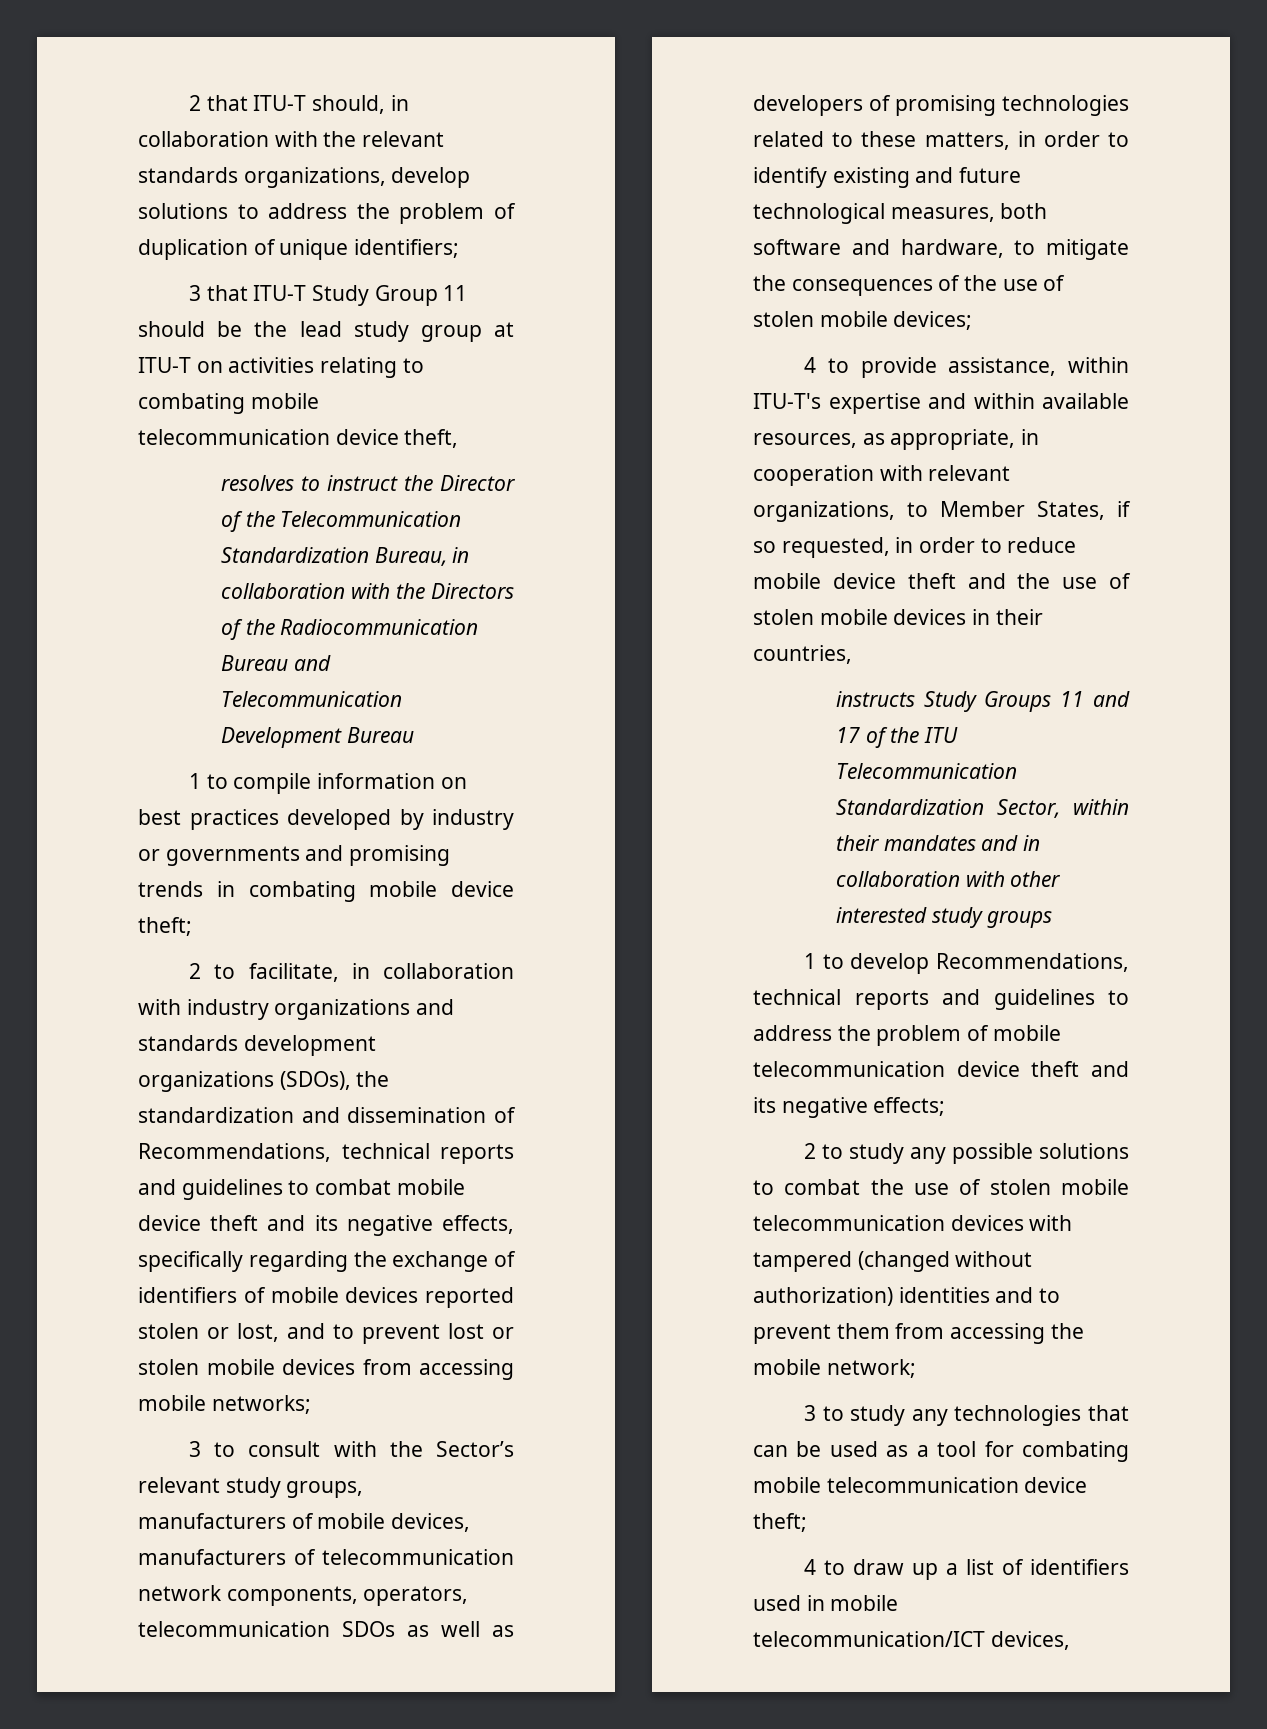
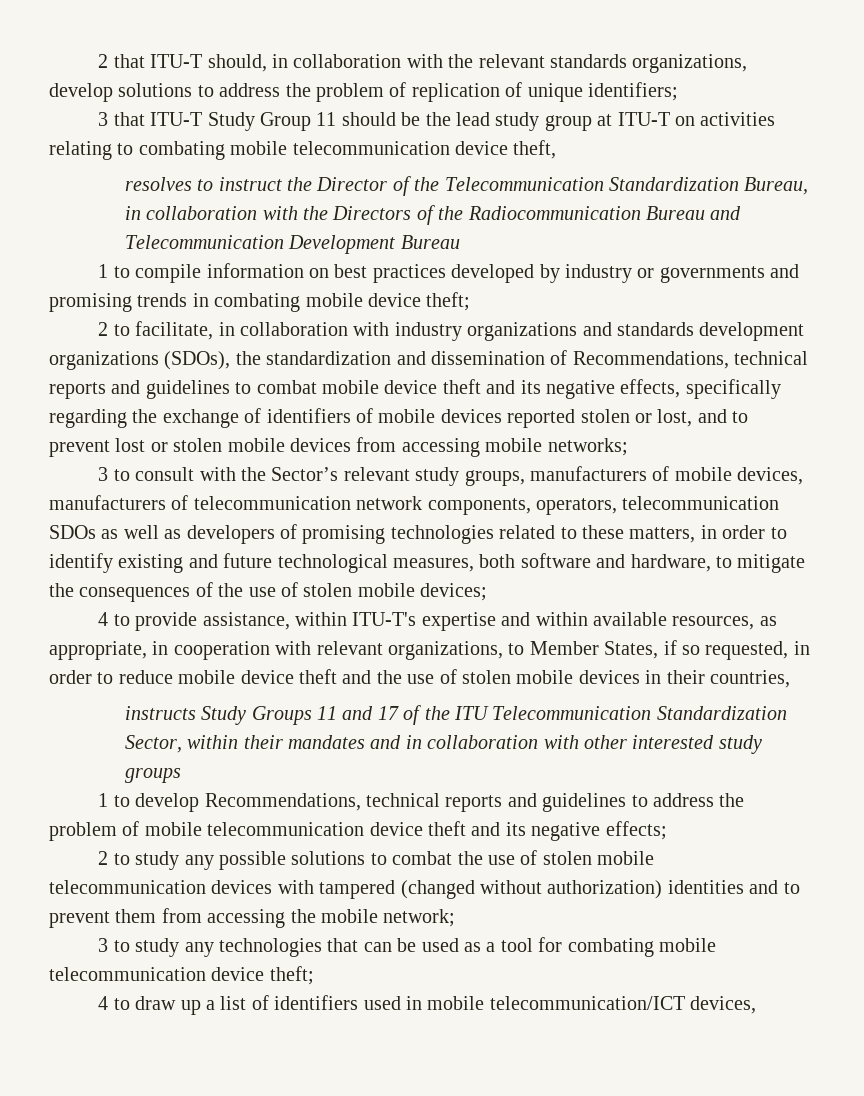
[138,239,248,260] duplication -> [411,83,500,102] replication

